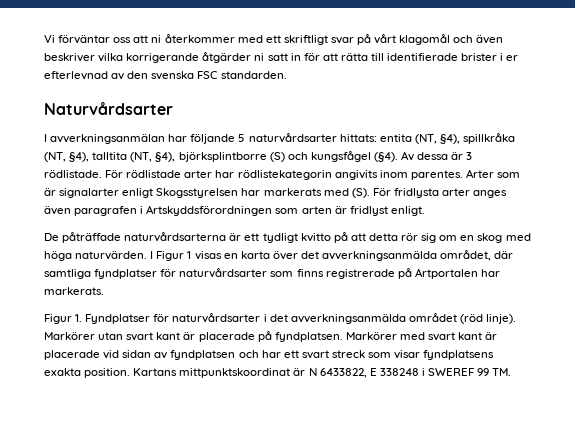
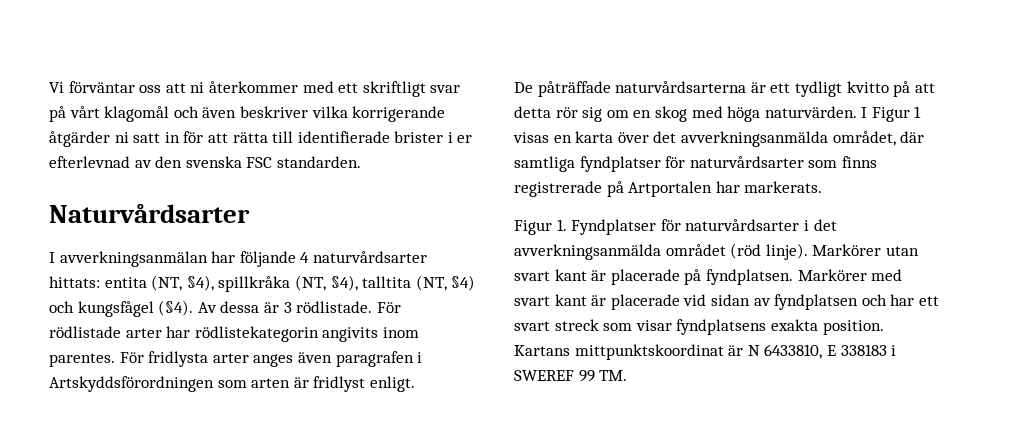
[238,134,246,142] 5 -> [300,252,310,263] 4
[155,152,285,162] §4), björksplintborre (S) -> [451,275,476,291] §4)
[465,169,521,178] [44,188,370,198] Arter som är signalarter enligt Skogsstyrelsen har markerats med (S). -> (115, 360) none
[319,368,419,378] 6433822, E 338248 -> [764,344,887,359] 6433810, E 338183

